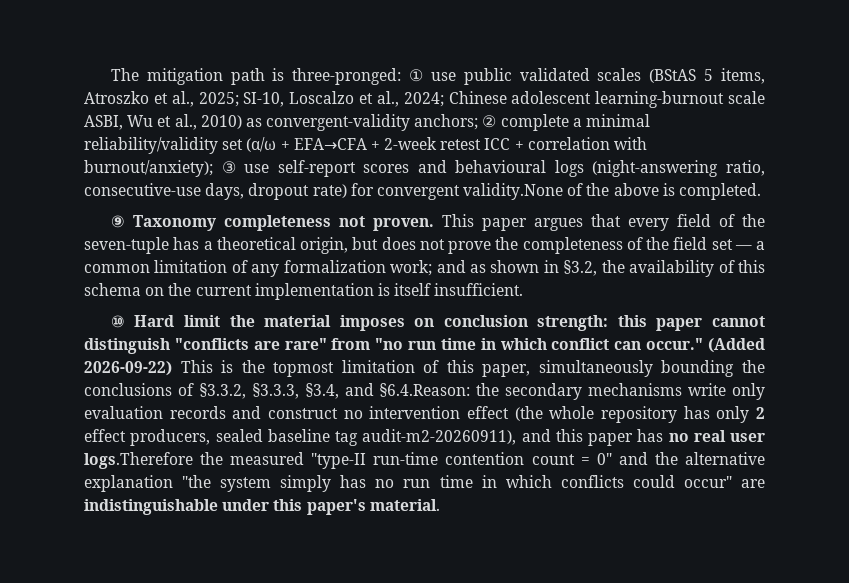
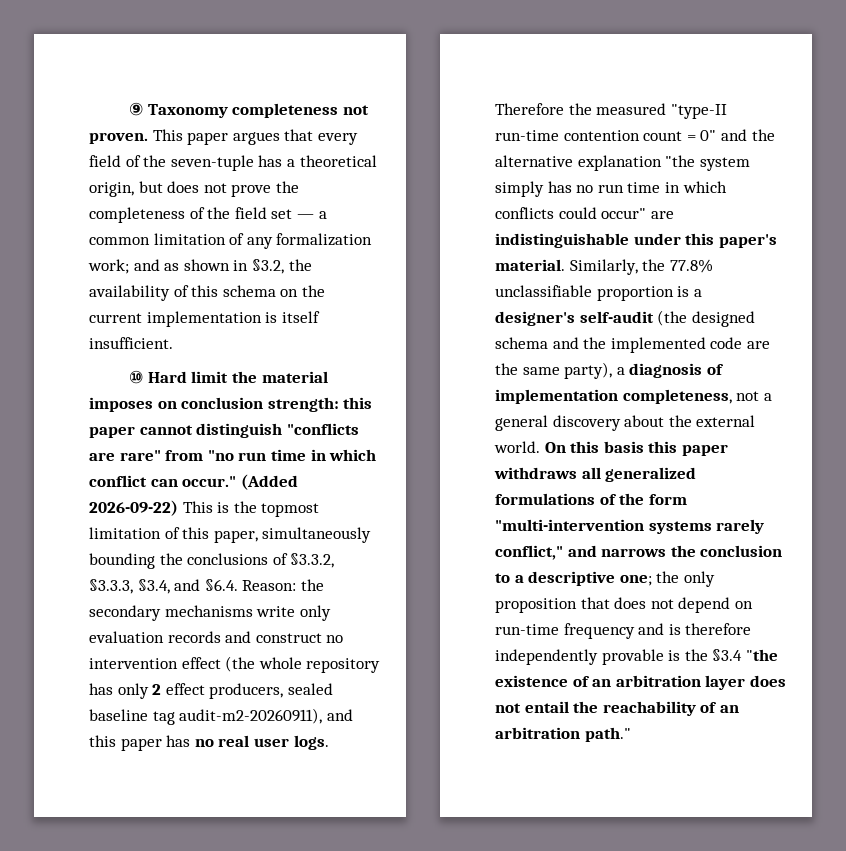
[110,68,766,85] [84,91,765,108] [84,114,651,131] [84,137,648,154] [84,160,765,177] [84,183,762,200] The mitigation path is three-pronged: ① use public validated scales (BStAS 5 items, Atroszko et al., 2025; SI-10, Loscalzo et al., 2024; Chinese adolescent learning-burnout scale ASBI, Wu et al., 2010) as convergent-validity anchors; ② complete a minimal reliability/validity set (α/ω + EFA→CFA + 2-week retest ICC + correlation with burnout/anxiety); ③ use self-report scores and behavioural logs (night-answering ratio, consecutive-use days, dropout rate) for convergent validity.None of the above is completed. // -> (129, 109) none
[379,383,471,397] §6.4.Reason: -> [204,579,297,591] §6.4. Reason:
[84,452,193,469] logs.Therefore -> [293,735,329,750] [495,103,564,115] logs. Therefore
(440, 505) none -> [569,259,713,275] [495,285,702,301] [495,310,755,327] [495,337,770,353] [495,362,724,379] [495,389,772,404] [495,415,756,431] [494,441,728,456] [494,467,697,482] [495,493,687,505] [495,519,765,534] [495,545,783,560] [495,571,715,587] [495,597,753,613] [495,623,752,639] [495,649,778,665] [495,675,786,690] [495,701,739,716] [495,727,631,742] Similarly, the 77.8% unclassifiable proportion is a designer's self-audit (the designed schema and the implemented code are the same party), a diagnosis of implementation completeness, not a general discovery about the external world. On this basis this paper withdraws all generalized formulations of the form "multi-intervention systems rarely conflict," and narrows the conclusion to a descriptive one; the only proposition that does not depend on run-time frequency and is therefore independently provable is the §3.4 "the existence of an arbitration layer does not entail the reachability of an arbitration path."

